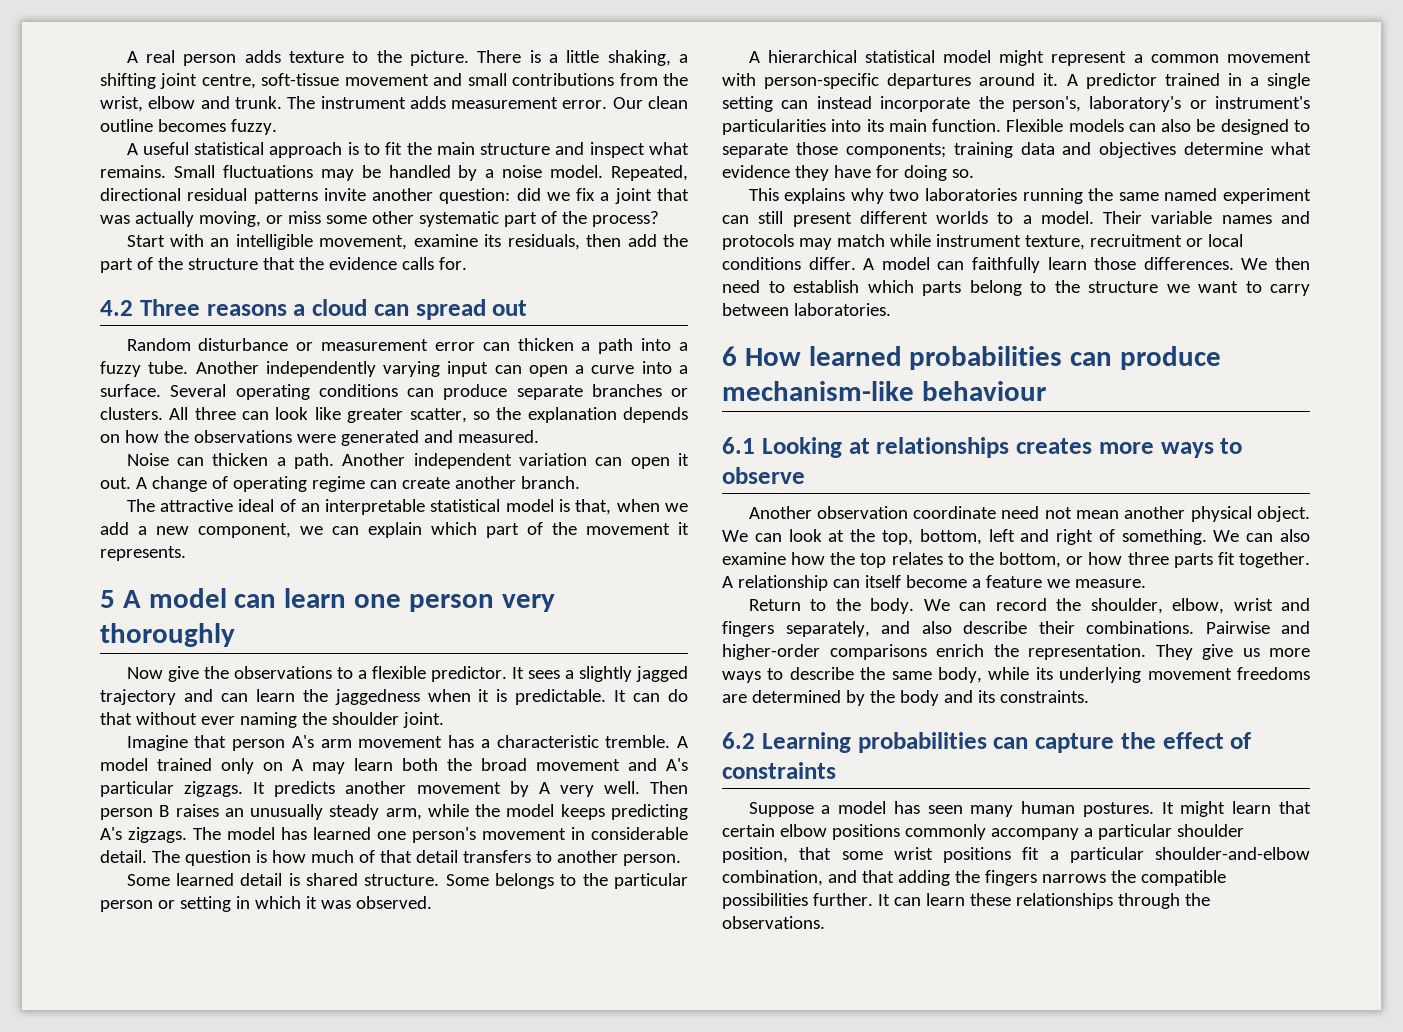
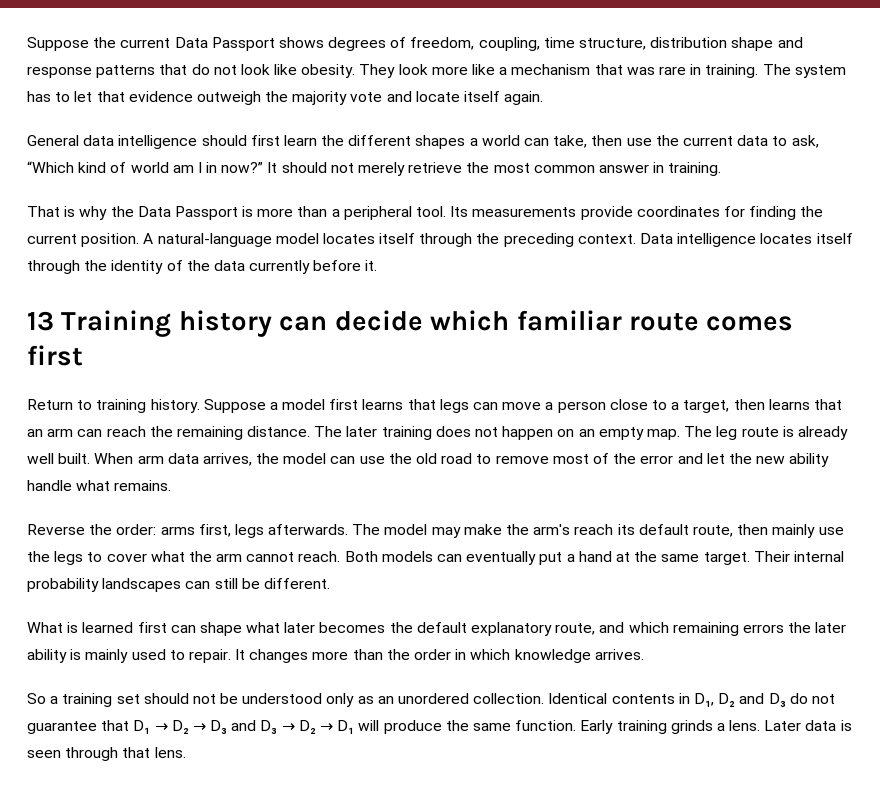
[126,50,689,66] [100,73,688,89] [100,96,688,112] [100,119,277,135] [126,142,689,158] [100,165,688,181] [100,188,689,204] [100,211,659,227] [126,234,689,250] [100,257,467,273] [100,299,528,320] [126,338,688,354] [100,361,688,377] [100,384,688,400] [100,407,688,423] [100,430,539,446] [126,453,689,469] [100,476,580,492] [126,499,688,515] [100,522,689,538] [100,546,186,561] [100,588,555,612] [100,623,235,647] [126,666,688,682] [100,689,688,705] [100,712,444,728] [126,735,688,751] [100,758,688,774] [100,781,689,797] [100,804,688,820] [100,827,688,843] [100,850,681,866] [126,873,688,889] [100,896,432,912] [748,50,1311,66] [722,73,1311,89] [722,96,1310,112] [722,119,1310,135] [722,142,1311,158] [722,165,974,181] [748,188,1311,204] [722,211,1310,227] [722,234,1243,250] [722,257,1310,273] [722,280,1310,296] [722,303,891,316] [722,346,1222,370] [722,381,1046,401] [722,437,1243,458] [722,467,805,484] [748,506,1310,522] [722,529,1310,545] [722,552,1310,568] [722,575,1146,591] [748,598,1310,614] [722,621,1310,637] [722,644,1310,660] [722,667,1310,683] [722,690,1089,706] [722,732,1252,753] [722,762,836,779] [748,801,1311,817] [722,824,1244,840] [722,847,1310,863] [722,870,1226,886] [722,893,1210,909] [722,916,825,929] A real person adds texture to the picture. There is a little shaking, a shifting joint centre, soft-tissue movement and small contributions from the wrist, elbow and trunk. The instrument adds measurement error. Our clean outline becomes fuzzy. // A useful statistical approach is to fit the main structure and inspect what remains. Small fluctuations may be handled by a noise model. Repeated, directional residual patterns invite another question: did we fix a joint that was actually moving, or miss some other systematic part of the process? // Start with an intelligible movement, examine its residuals, then add the part of the structure that the evidence calls for. // 4.2 Three reasons a cloud can spread out // Random disturbance or measurement error can thicken a path into a fuzzy tube. Another independently varying input can open a curve into a surface. Several operating conditions can produce separate branches or clusters. All three can look like greater scatter, so the explanation depends on how the observations were generated and measured. // Noise can thicken a path. Another independent variation can open it out. A change of operating regime can create another branch. // The attractive ideal of an interpretable statistical model is that, when we add a new component, we can explain which part of the movement it represents. // 5 A model can learn one person very thoroughly // Now give the observations to a flexible predictor. It sees a slightly jagged trajectory and can learn the jaggedness when it is predictable. It can do that without ever naming the shoulder joint. // Imagine that person A's arm movement has a characteristic tremble. A model trained only on A may learn both the broad movement and A's particular zigzags. It predicts another movement by A very well. Then person B raises an unusually steady arm, while the model keeps predicting A's zigzags. The model has learned one person's movement in considerable detail. The question is how much of that detail transfers to another person. // Some learned detail is shared structure. Some belongs to the particular person or setting in which it was observed. // A hierarchical statistical model might represent a common movement with person-specific departures around it. A predictor trained in a single setting can instead incorporate the person's, laboratory's or instrument's particularities into its main function. Flexible models can also be designed to separate those components; training data and objectives determine what evidence they have for doing so. // This explains why two laboratories running the same named experiment can still present different worlds to a model. Their variable names and protocols may match while instrument texture, recruitment or local conditions differ. A model can faithfully learn those differences. We then need to establish which parts belong to the structure we want to carry between laboratories. // 6 How learned probabilities can produce mechanism-like behaviour // 6.1 Looking at relationships creates more ways to observe // Another observation coordinate need not mean another physical object. We can look at the top, bottom, left and right of something. We can also examine how the top relates to the bottom, or how three parts fit together. A relationship can itself become a feature we measure. // Return to the body. We can record the shoulder, elbow, wrist and fingers separately, and also describe their combinations. Pairwise and higher-order comparisons enrich the representation. They give us more ways to describe the same body, while its underlying movement freedoms are determined by the body and its constraints. // 6.2 Learning probabilities can capture the effect of constraints // Suppose a model has seen many human postures. It might learn that certain elbow positions commonly accompany a particular shoulder position, that some wrist positions fit a particular shoulder-and-elbow combination, and that adding the fingers narrows the compatible possibilities further. It can learn these relationships through the observations. -> [27,37,803,51] [27,64,846,78] [27,91,544,105] [27,135,819,149] [27,161,722,176] [27,206,824,220] [27,233,853,247] [27,260,378,274] [27,310,794,337] [27,345,83,366] [27,399,842,413] [27,426,848,440] [27,453,830,467] [27,480,172,491] [27,524,844,538] [27,551,844,565] [27,578,330,592] [27,622,847,636] [27,649,644,663] [27,693,835,707] [27,720,852,734] [27,747,186,761] Suppose the current Data Passport shows degrees of freedom, coupling, time structure, distribution shape and response patterns that do not look like obesity. They look more like a mechanism that was rare in training. The system has to let that evidence outweigh the majority vote and locate itself again. // General data intelligence should first learn the different shapes a world can take, then use the current data to ask, “Which kind of world am I in now?” It should not merely retrieve the most common answer in training. // That is why the Data Passport is more than a peripheral tool. Its measurements provide coordinates for finding the current position. A natural-language model locates itself through the preceding context. Data intelligence locates itself through the identity of the data currently before it. // 13 Training history can decide which familiar route comes first // Return to training history. Suppose a model first learns that legs can move a person close to a target, then learns that an arm can reach the remaining distance. The later training does not happen on an empty map. The leg route is already well built. When arm data arrives, the model can use the old road to remove most of the error and let the new ability handle what remains. // Reverse the order: arms first, legs afterwards. The model may make the arm's reach its default route, then mainly use the legs to cover what the arm cannot reach. Both models can eventually put a hand at the same target. Their internal probability landscapes can still be different. // What is learned first can shape what later becomes the default explanatory route, and which remaining errors the later ability is mainly used to repair. It changes more than the order in which knowledge arrives. // So a training set should not be understood only as an unordered collection. Identical contents in D₁, D₂ and D₃ do not guarantee that D₁ → D₂ → D₃ and D₃ → D₂ → D₁ will produce the same function. Early training grinds a lens. Later data is seen through that lens.

